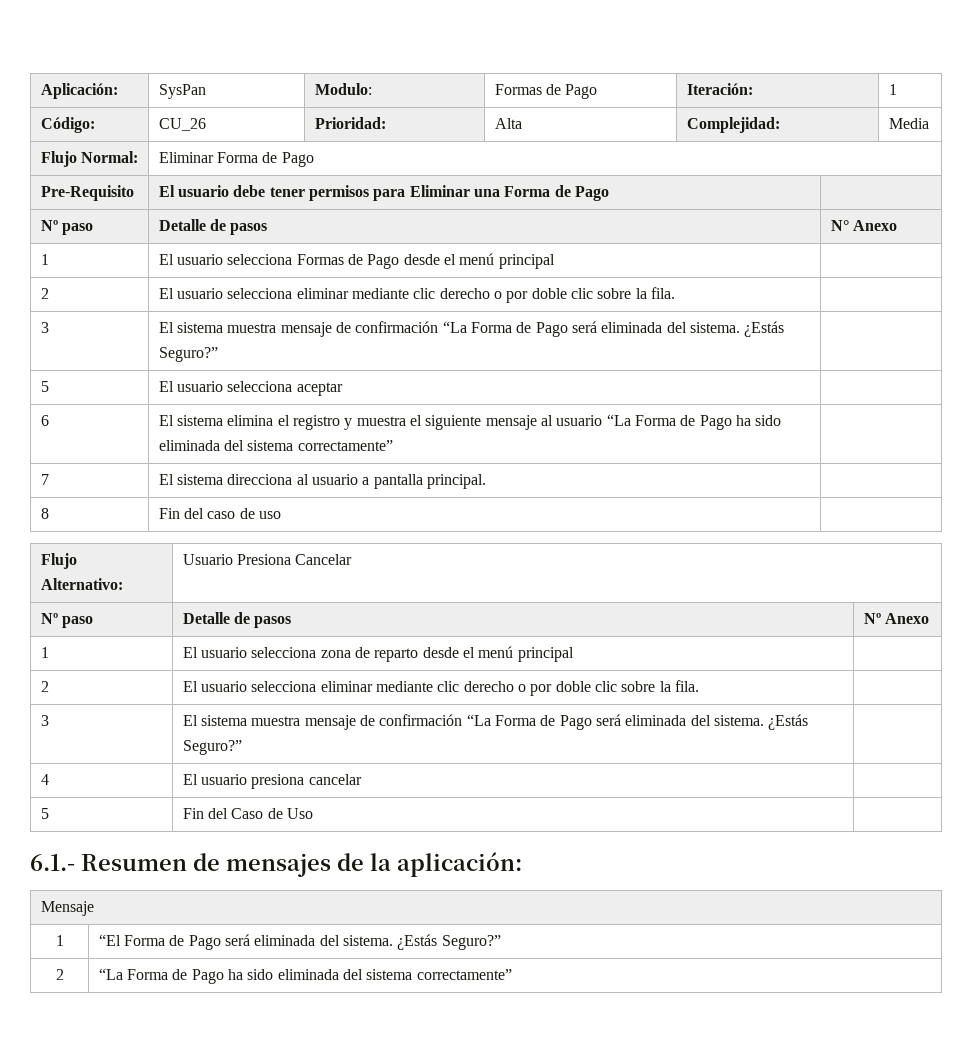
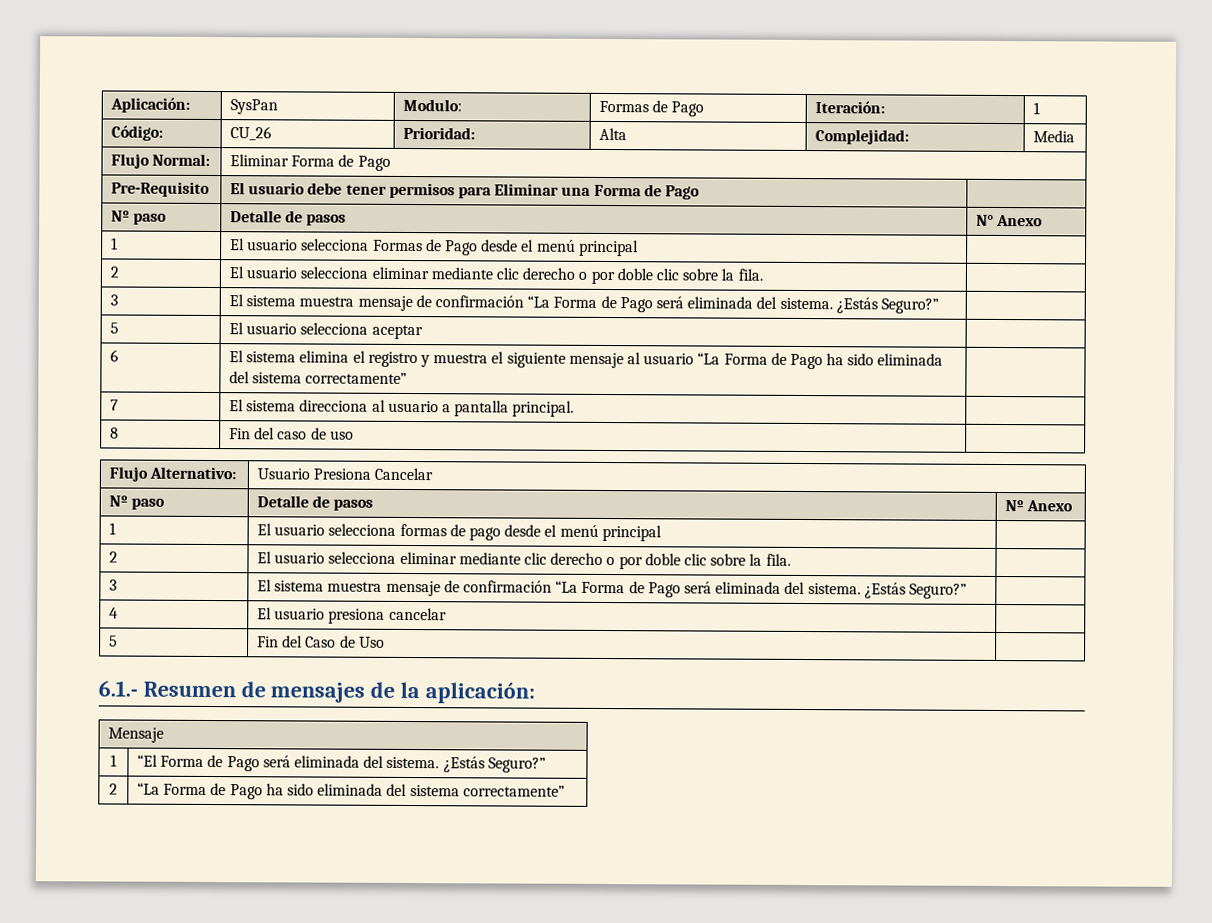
[320,647,419,662] zona de reparto -> [399,523,502,541] formas de pago

